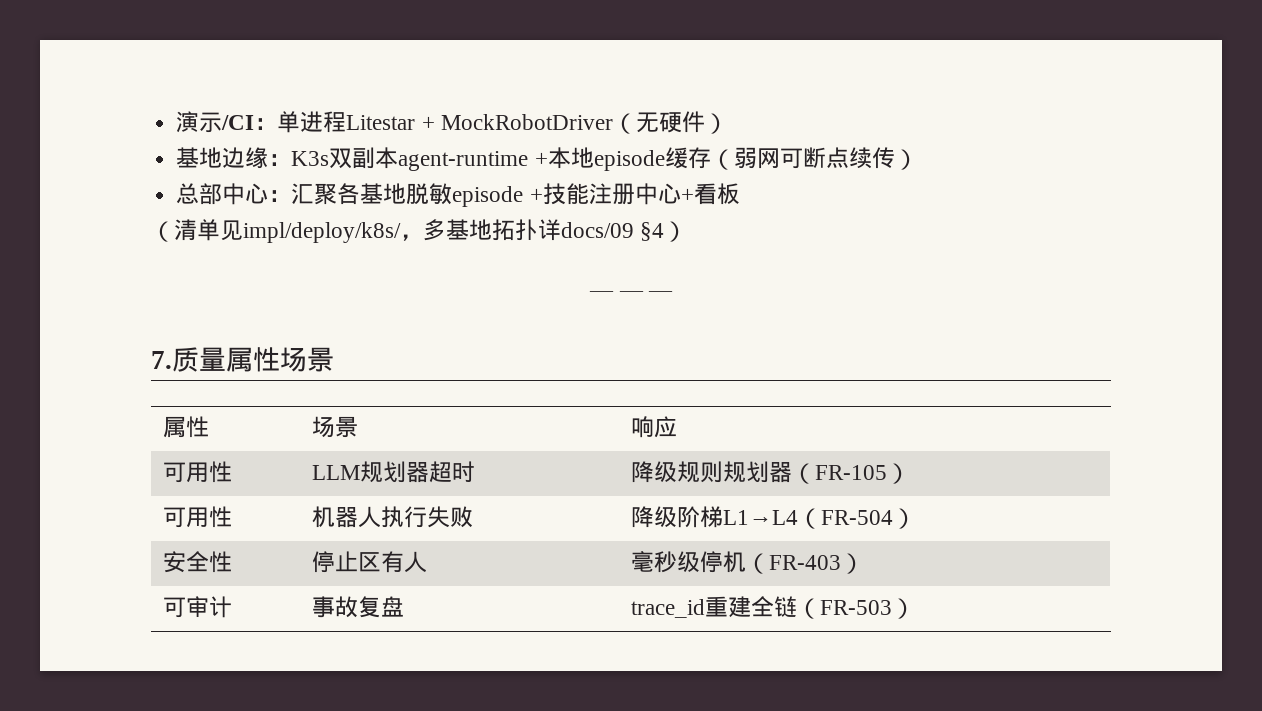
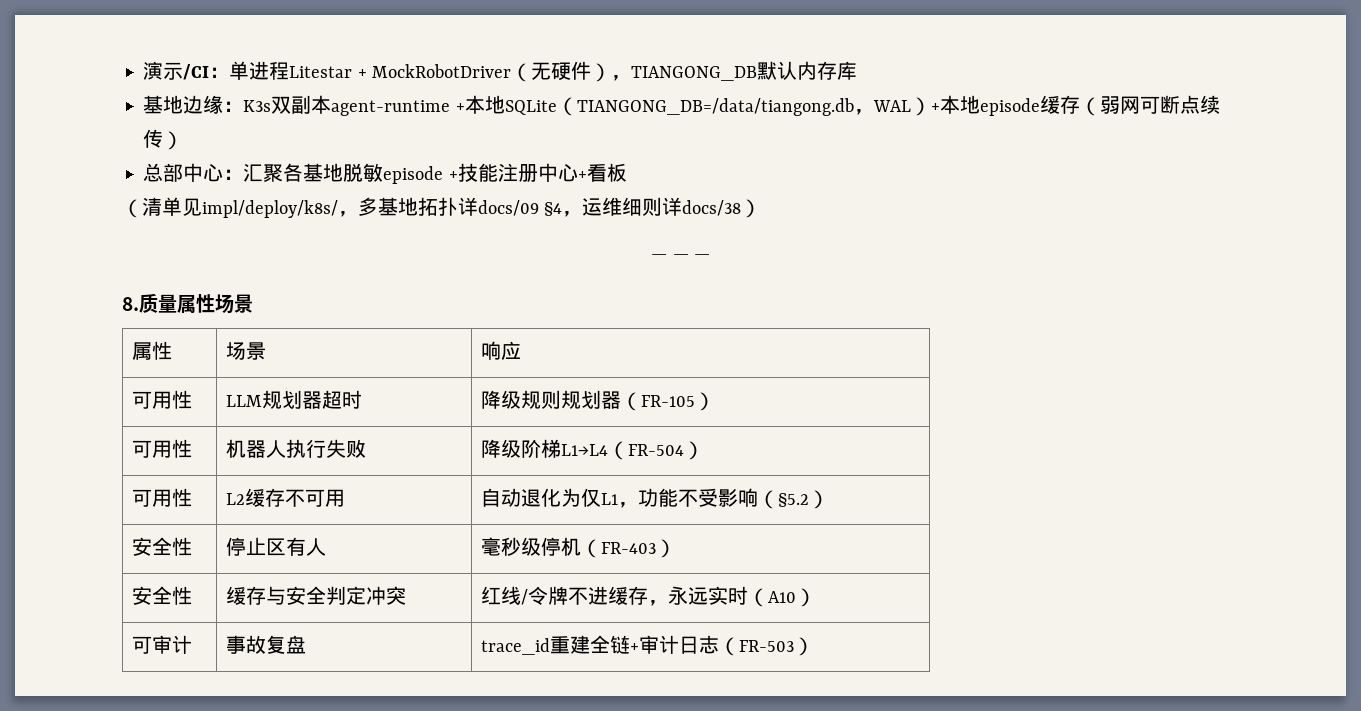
(728, 123) none -> [610,61,857,81] ，TIANGONG_DB默认内存库
(594, 157) none -> [504,95,980,116] SQLite（TIANGONG_DB=/data/tiangong.db，WAL）+本地
(665, 231) none -> [562,197,742,217] ，运维细则详docs/38
[151,351,172,369] 7. -> [122,297,139,311] 8.
(916, 518) none -> [131,488,192,507] [225,488,345,507] [480,488,829,509] // 可用性 | L2缓存不可用 | 自动退化为仅L1，功能不受影响（§5.2）
(864, 563) none -> [131,586,192,605] [225,586,406,605] [480,586,816,607] // 安全性 | 缓存与安全判定冲突 | 红线/令牌不进缓存，永远实时（A10）
(797, 606) none -> [629,635,719,654] +审计日志

